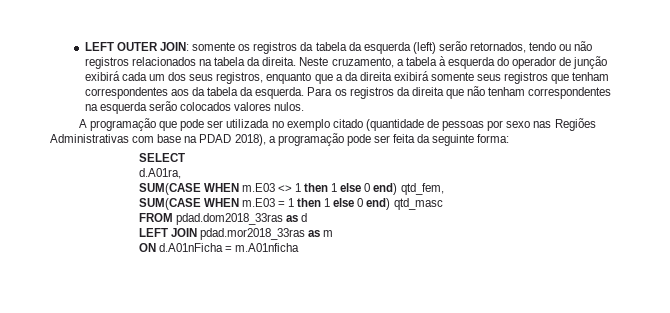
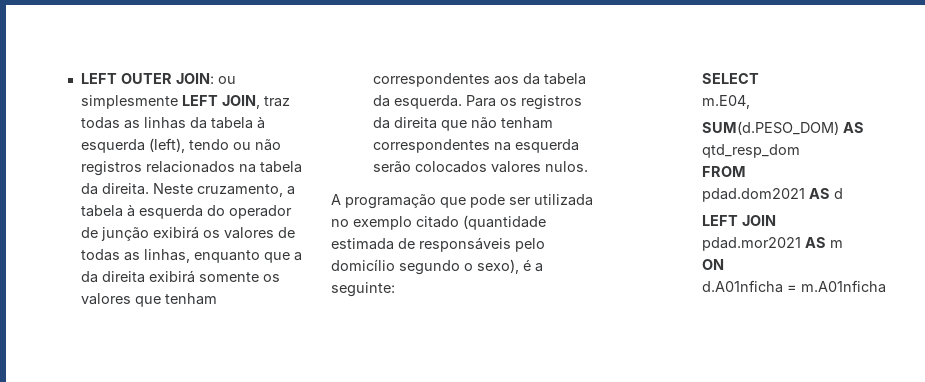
[192,41,527,54] somente os registros da tabela da esquerda (left) serão retornados, -> [217,76,236,84] [80,95,290,109] [80,116,265,129] [80,138,185,153] ou simplesmente LEFT JOIN, traz todas as linhas da tabela à esquerda (left),
[121,72,264,84] cada um dos seus registros, -> [202,227,295,239] [80,249,190,263] os valores de todas as linhas,
[477,72,549,84] seus registros -> [262,274,280,282] [80,293,131,305] os valores
[427,118,596,131] [50,133,510,146] [138,153,185,162] [138,168,181,179] [138,183,444,195] [138,198,443,210] de pessoas por sexo nas Regiões Administrativas com base na PDAD 2018), a programação pode ser feita da seguinte forma: // SELECT // d.A01ra, // SUM(CASE WHEN m.E03 <> 1 then 1 else 0 end) qtd_fem, // SUM(CASE WHEN m.E03 = 1 then 1 else 0 end) qtd_masc -> [331,237,545,252] [331,259,543,275] [331,282,395,297] [701,73,759,84] [701,95,750,109] [701,121,864,135] [701,144,800,158] estimada de responsáveis pelo domicílio segundo o sexo), é a seguinte: // SELECT // m.E04, // SUM(d.PESO_DOM) AS qtd_resp_dom
[175,213,298,225] pdad.dom2018_33ras as -> [701,188,830,202] // pdad.dom2021 AS
[199,228,320,240] pdad.mor2018_33ras as -> [701,237,826,251] // pdad.mor2021 AS
[158,243,223,252] d.A01nFicha -> [701,280,783,293] // d.A01nficha

